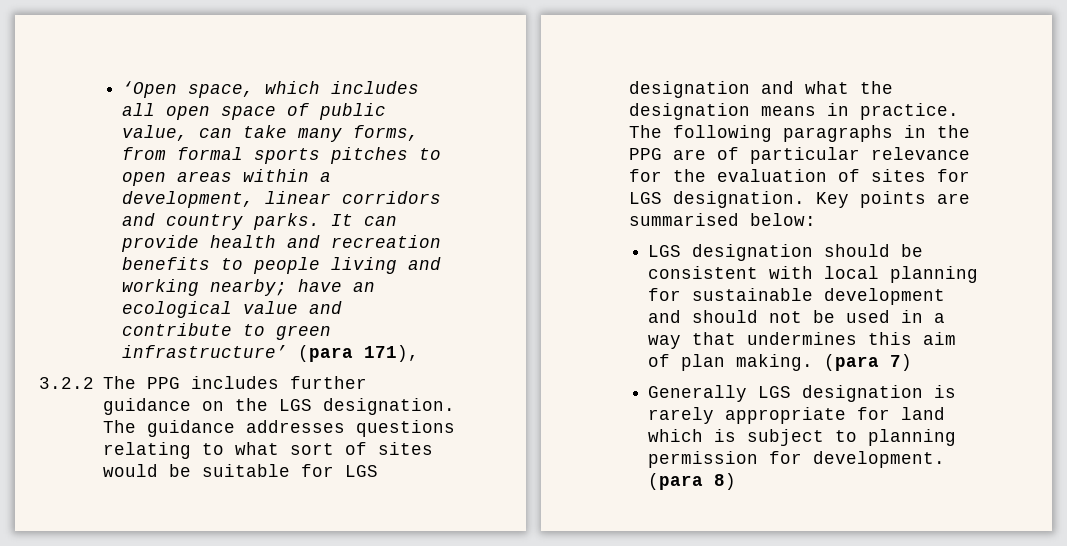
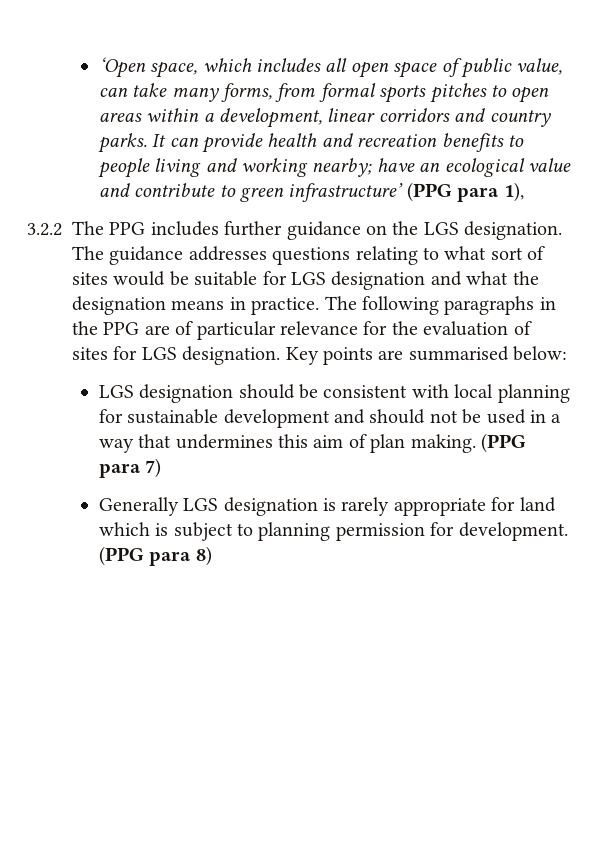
[298,345,420,362] (para 171), -> [406,182,524,202] (PPG para 1),
[824,354,880,371] (para -> [480,433,526,453] [98,463,141,478] (PPG para
[648,473,704,490] (para -> [98,546,192,566] (PPG para

